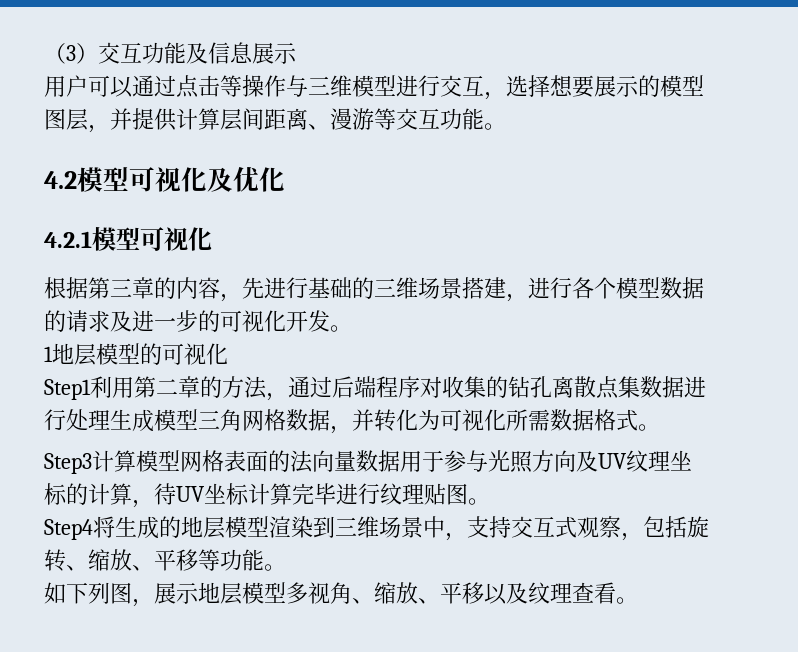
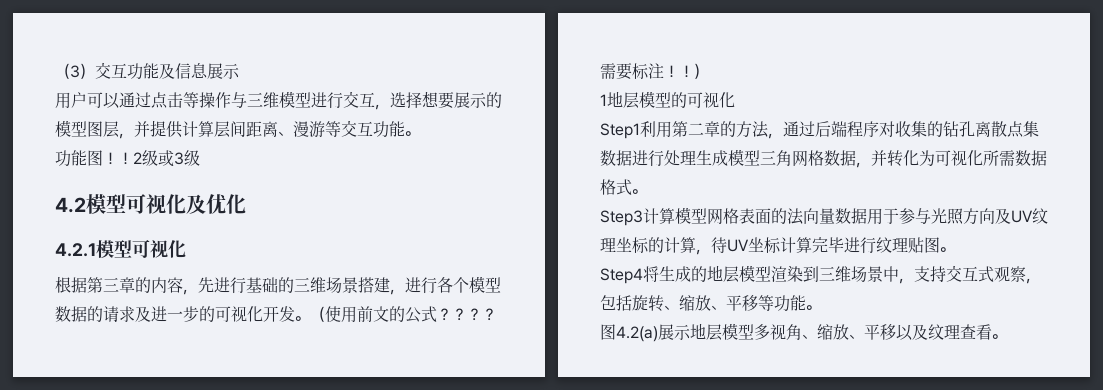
(506, 126) none -> [55,150,200,167] // 功能图！！2级或3级
(352, 328) none -> [310,306,497,323] [600,63,709,80] （使用前文的公式？？？？需要标注！！）
[44,582,154,607] 如下列图， -> [600,324,658,342] 图4.2(a)

